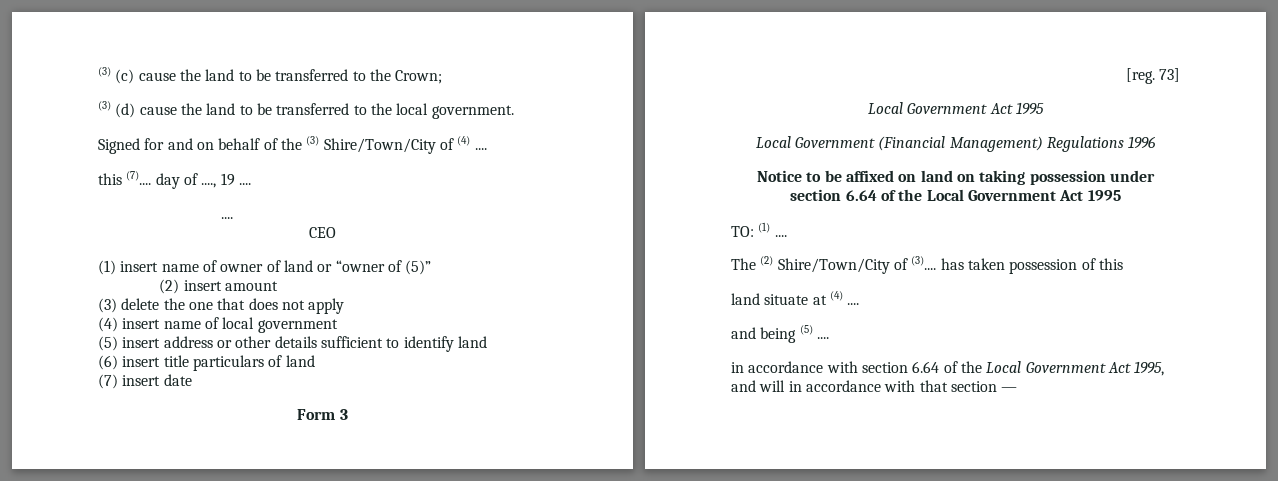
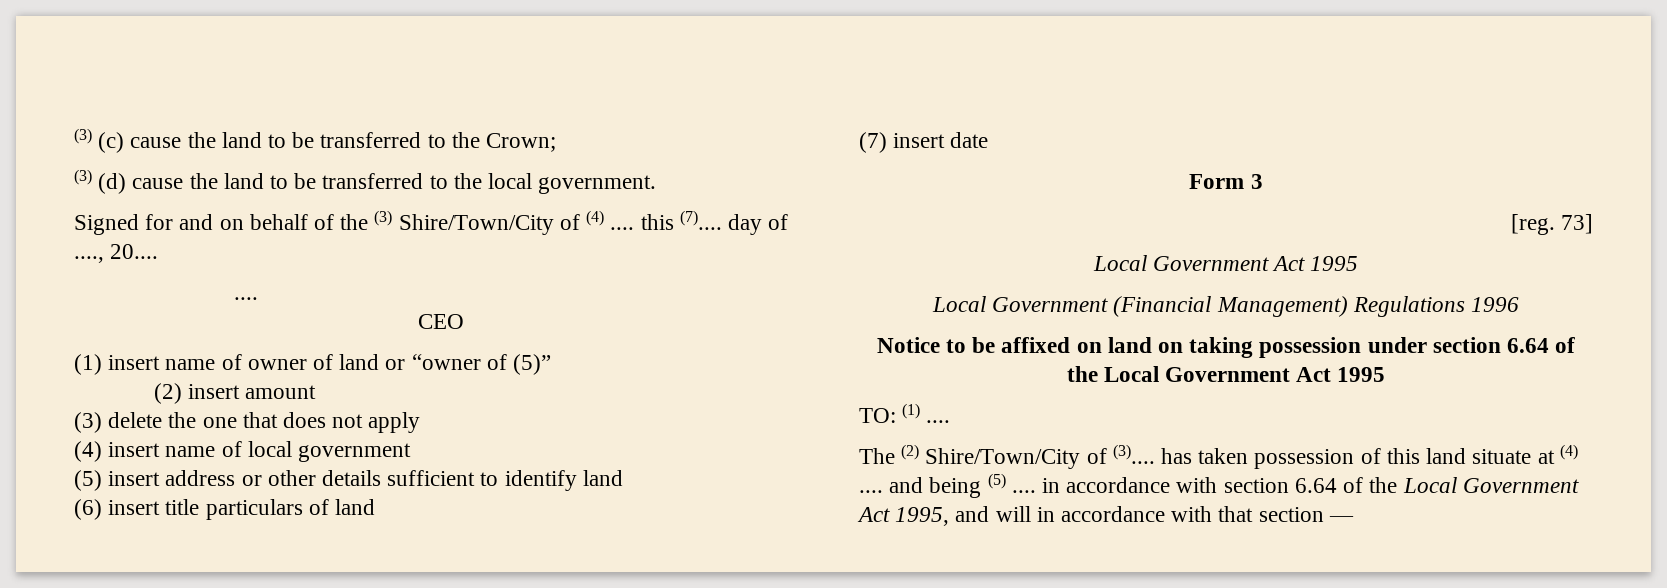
(487, 149) // -> (635, 228) none
[220,173,251,186] 19 .... -> [110,244,159,259] 20....
(1123, 264) // -> (1420, 456) none
(860, 304) // -> (883, 491) none
(829, 338) // -> (1036, 491) none

